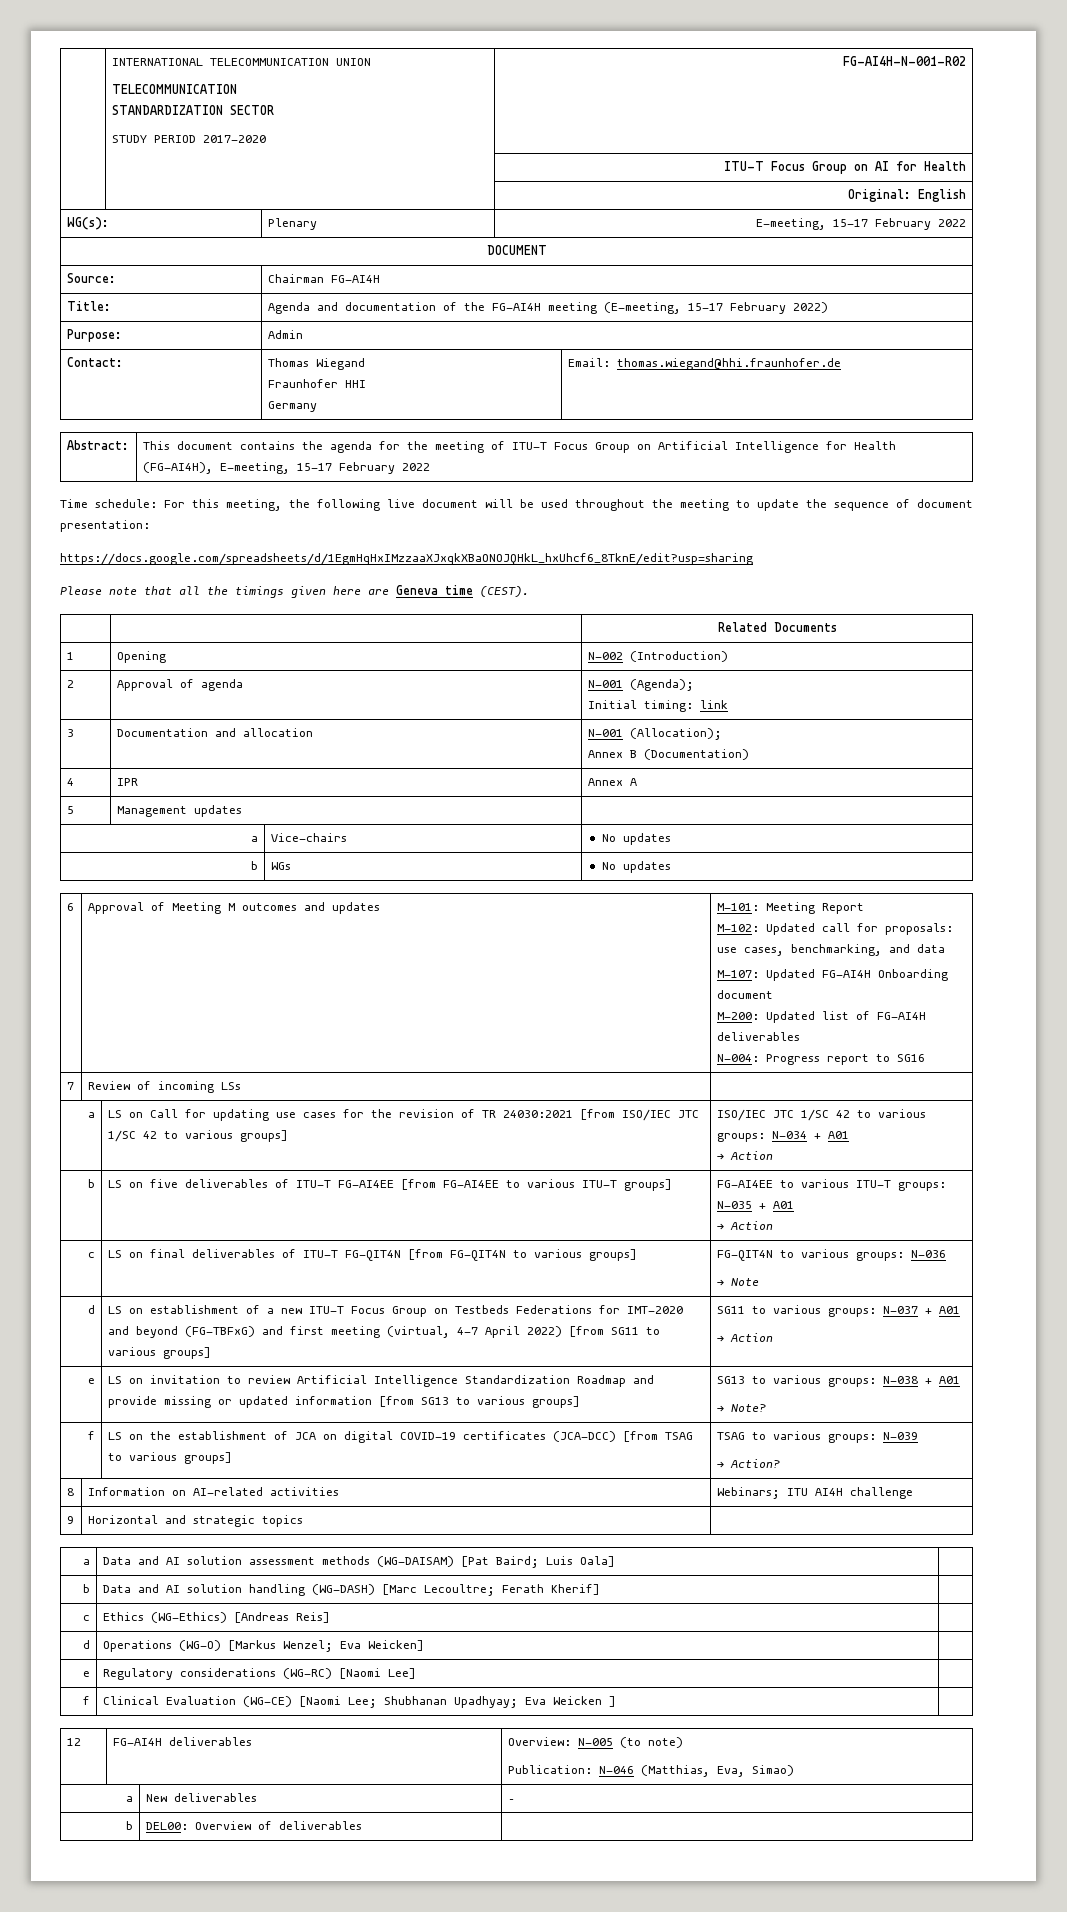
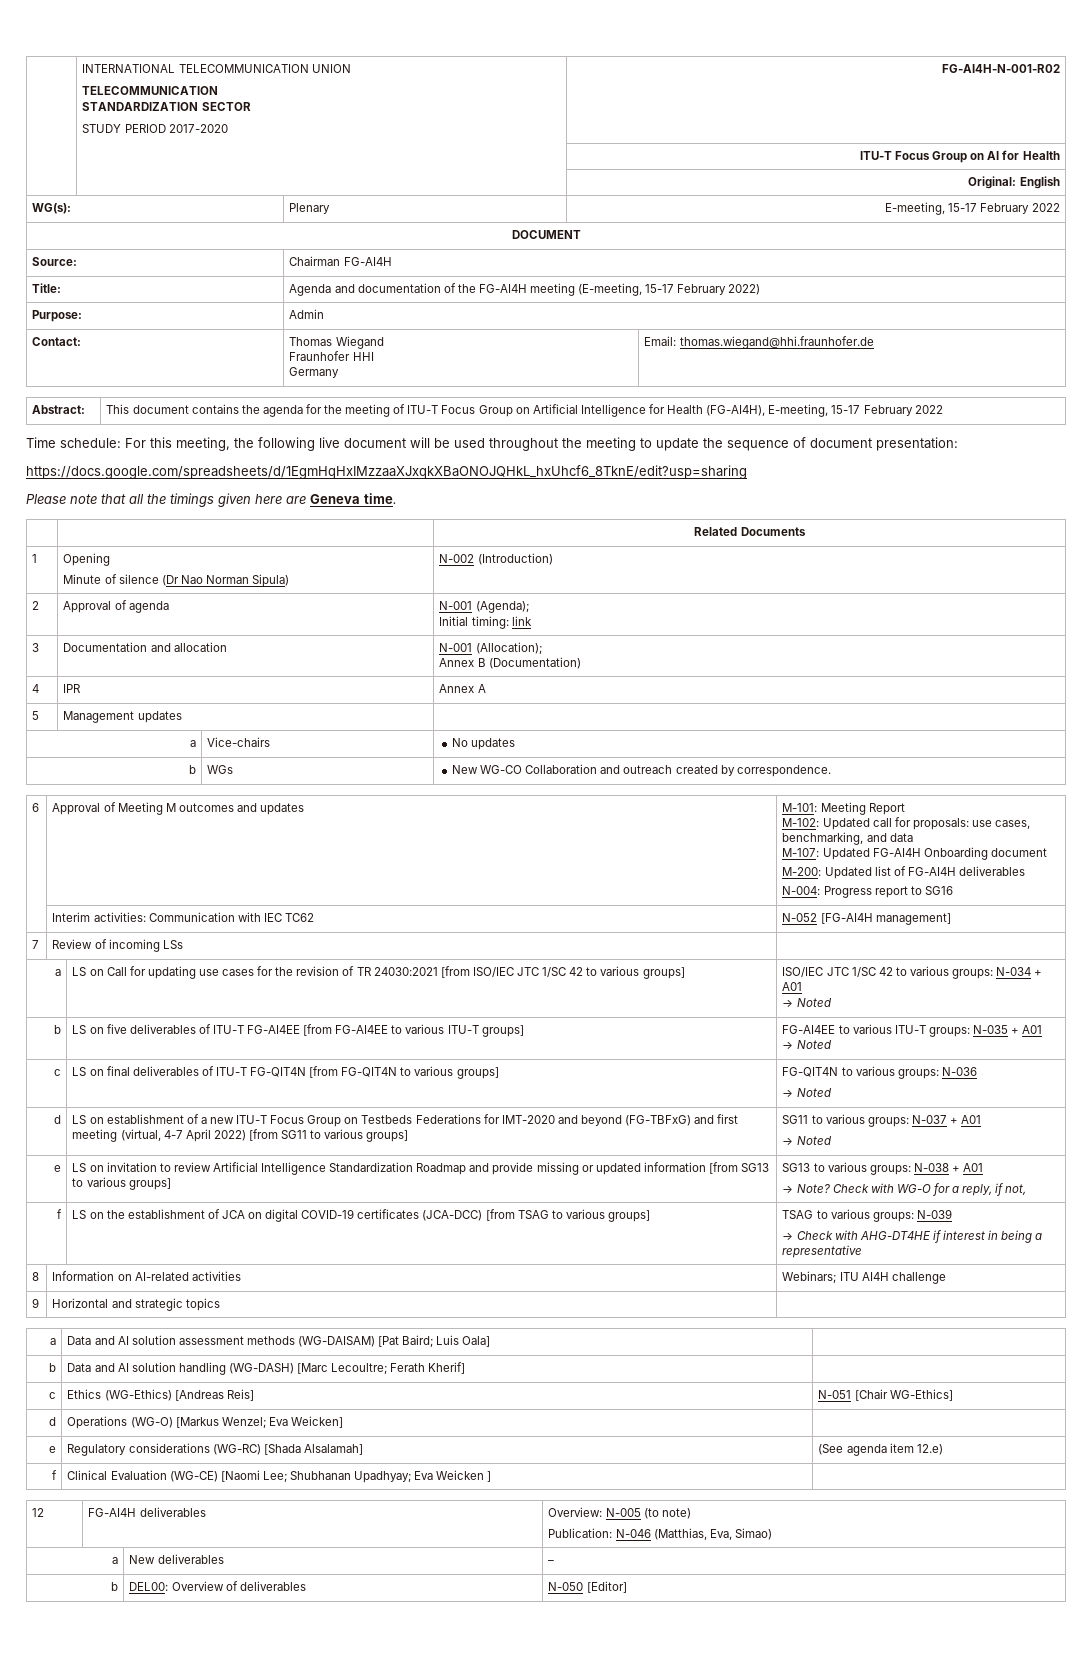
[445,585,529,597] time (CEST). -> [364,493,397,504] time.
(166, 657) none -> [63,574,290,587] // Minute of silence (Dr Nao Norman Sipula)
[601,861,671,873] No updates -> [452,764,831,777] New WG-CO Collaboration and outreach created by correspondence.
(925, 1058) none -> [52,912,314,922] [782,913,951,925] // | Interim activities: Communication with IEC TC62 | N-052 [FG-AI4H management]
[729,1151,773,1160] Action -> [796,998,832,1007] Noted
[729,1221,773,1230] Action -> [796,1040,832,1049] Noted
[730,1278,759,1286] Note -> [796,1088,832,1097] Noted
[729,1333,773,1342] Action -> [796,1136,832,1145] Noted
(766, 1408) none -> [832,1183,1027,1196] Check with WG-O for a reply, if not,
[729,1459,780,1468] Action? -> [796,1230,1043,1243] [782,1245,863,1258] Check with AHG-DT4HE if interest in being a representative
(330, 1617) none -> [818,1389,953,1401] N-051 [Chair WG-Ethics]
[338,1668,416,1679] [Naomi Lee] | -> [263,1444,363,1455] [818,1443,943,1456] [Shada Alsalamah] | (See agenda item 12.e)
(362, 1825) none -> [548,1581,627,1593] N-050 [Editor]

